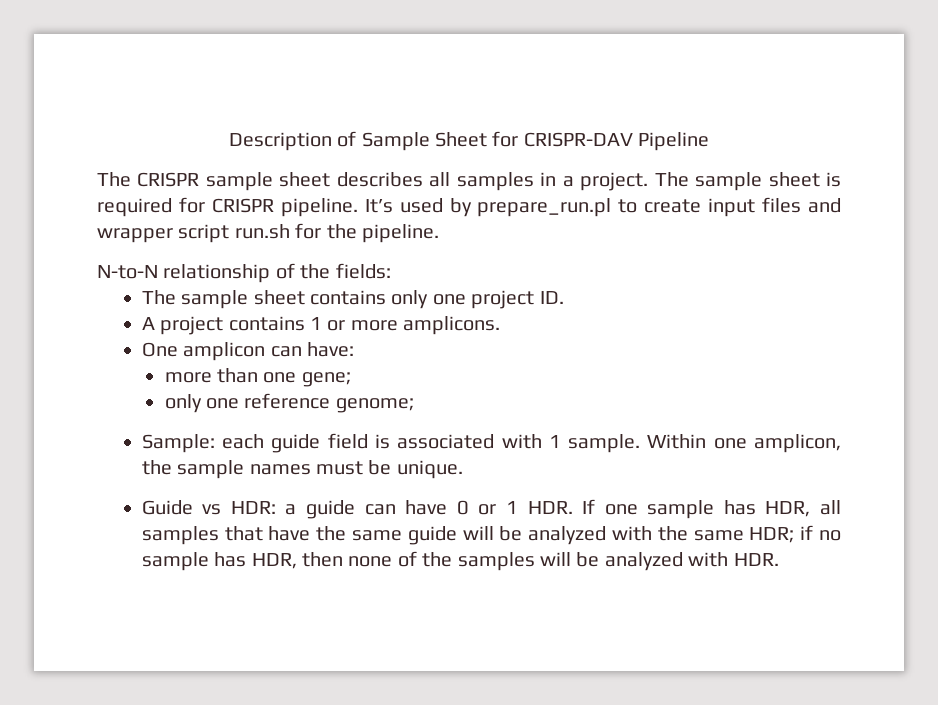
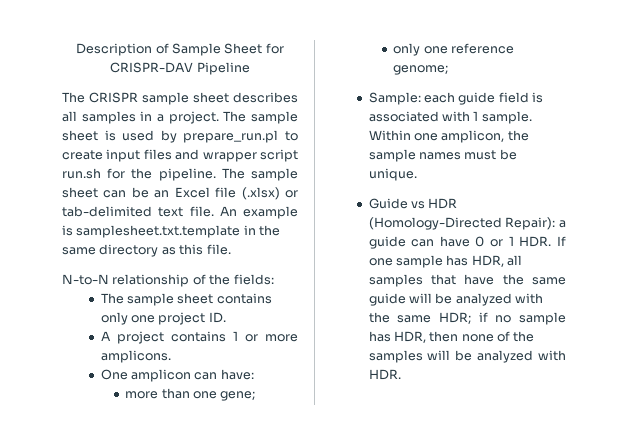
[97,197,393,217] required for CRISPR pipeline. It’s -> (116, 135) none
(439, 233) none -> [221,168,298,181] [62,187,298,200] [62,206,298,219] [62,225,281,238] [62,244,231,257] The sample sheet can be an Excel file (.xlsx) or tab-delimited text file. An example is samplesheet.txt.template in the same directory as this file.
[230,501,276,514] HDR: -> [428,198,458,209] [368,217,556,230] HDR (Homology-Directed Repair):

